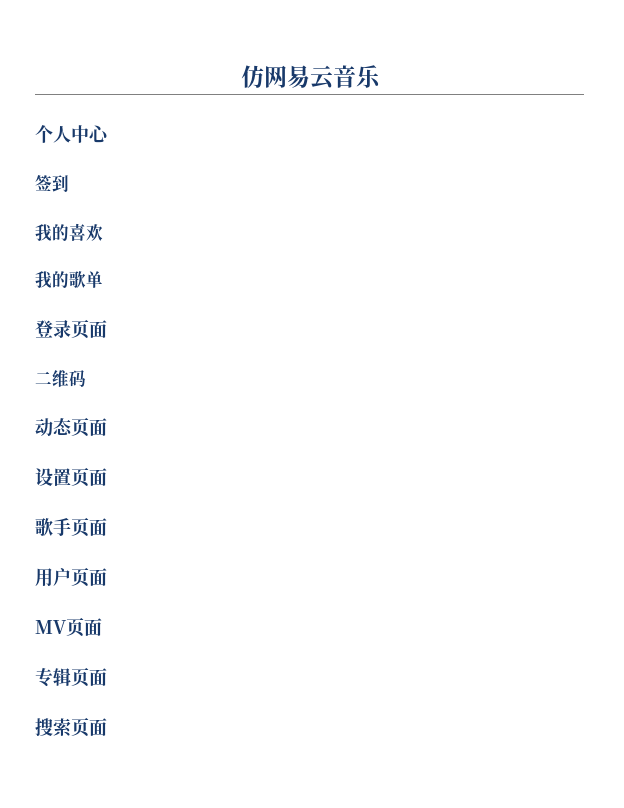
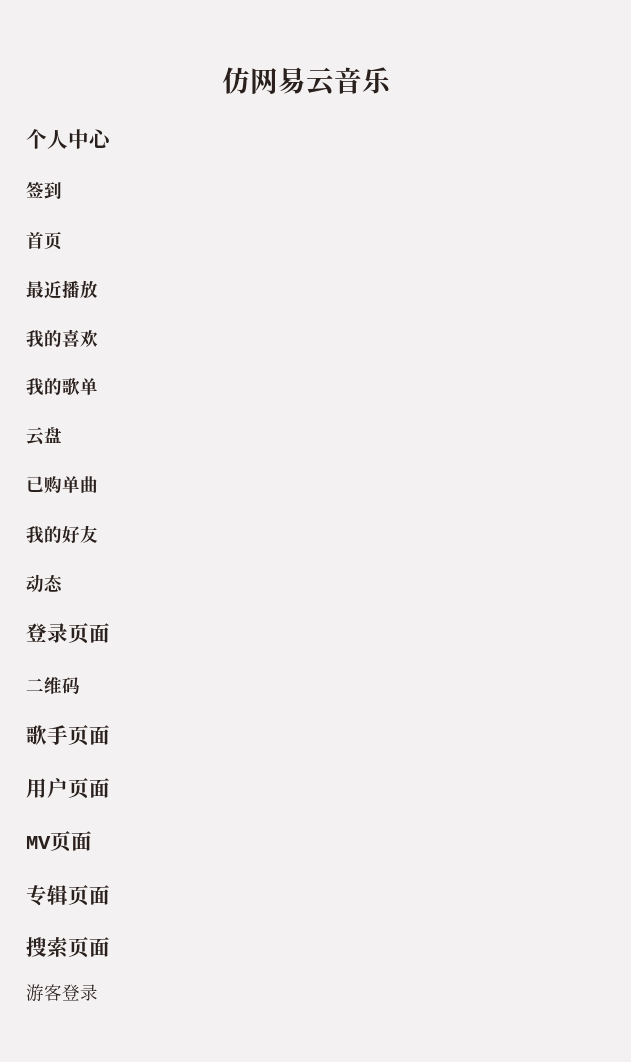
(69, 183) none -> [26,231,62,250] [26,280,98,299] // 首页 // 最近播放
(103, 279) none -> [26,427,62,446] [26,476,98,494] [26,525,98,544] [26,574,63,592] // 云盘 // 已购单曲 // 我的好友 // 动态
[35,417,107,437] [35,467,107,487] // 动态页面 // 设置页面 -> (80, 685) none
(107, 727) none -> [26,984,98,1002] // 游客登录

